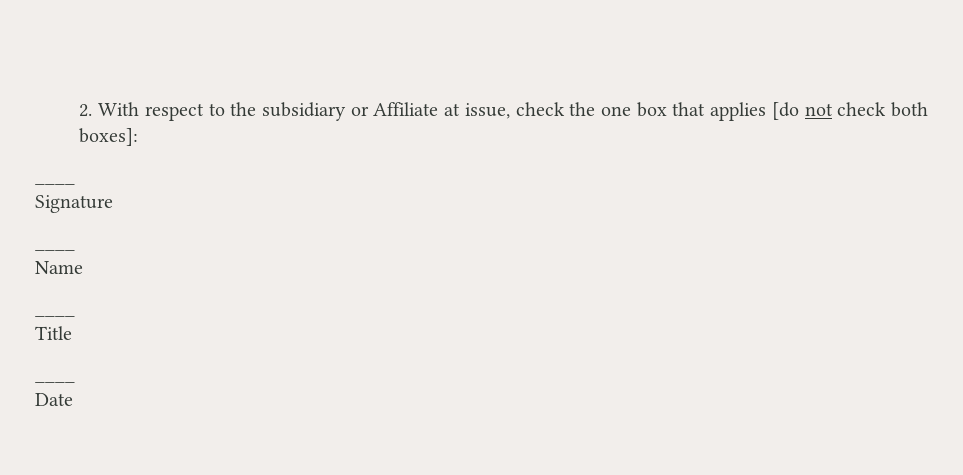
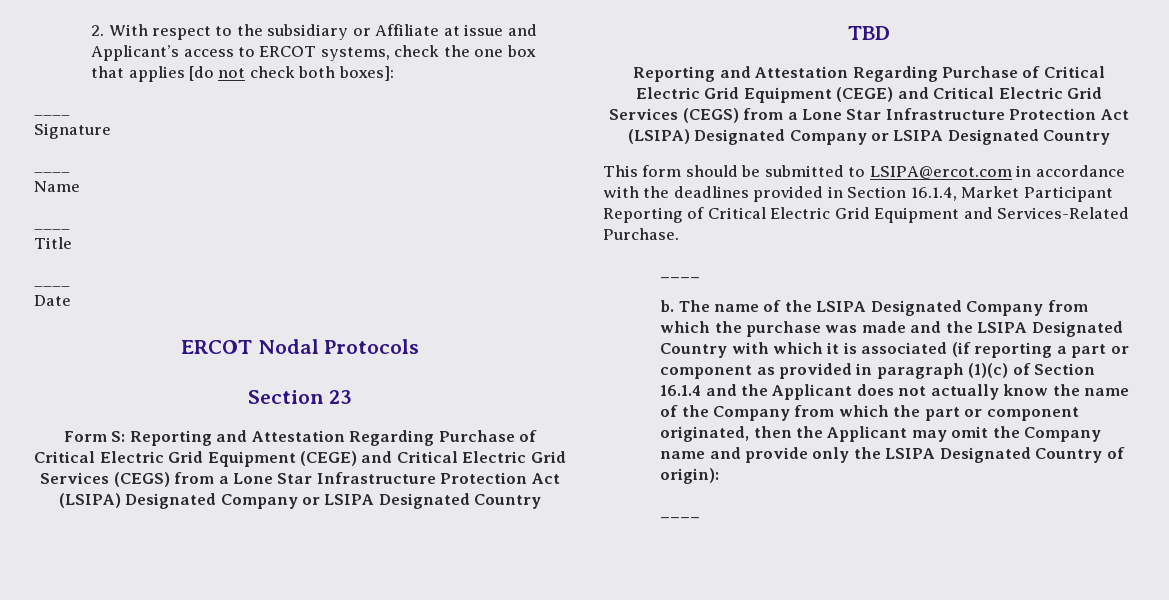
[464,103,510,119] issue, -> [464,24,537,36] [91,45,390,61] issue and Applicant’s access to ERCOT systems,
(73, 399) none -> [180,339,420,354] [247,390,353,404] [63,430,538,446] [34,451,566,467] [40,472,560,487] [58,493,542,509] [848,26,890,40] [633,66,1105,82] [635,87,1103,103] [609,108,1129,123] [627,129,1111,145] [603,165,1125,179] [603,186,1113,202] [603,207,1130,223] [603,228,679,240] [660,276,701,279] [660,300,1088,316] [660,321,1123,337] [660,342,1129,358] [660,363,1096,379] [660,384,1130,400] [660,405,1079,421] [660,426,1102,442] [660,447,1125,463] [660,468,720,484] [660,516,701,519] // ERCOT Nodal Protocols // Section 23 // Form S: Reporting and Attestation Regarding Purchase of Critical Electric Grid Equipment (CEGE) and Critical Electric Grid Services (CEGS) from a Lone Star Infrastructure Protection Act (LSIPA) Designated Company or LSIPA Designated Country // TBD // Reporting and Attestation Regarding Purchase of Critical Electric Grid Equipment (CEGE) and Critical Electric Grid Services (CEGS) from a Lone Star Infrastructure Protection Act (LSIPA) Designated Company or LSIPA Designated Country // This form should be submitted to LSIPA@ercot.com in accordance with the deadlines provided in Section 16.1.4, Market Participant Reporting of Critical Electric Grid Equipment and Services-Related Purchase. // ____ // b. The name of the LSIPA Designated Company from which the purchase was made and the LSIPA Designated Country with which it is associated (if reporting a part or component as provided in paragraph (1)(c) of Section 16.1.4 and the Applicant does not actually know the name of the Company from which the part or component originated, then the Applicant may omit the Company name and provide only the LSIPA Designated Country of origin): // ____

